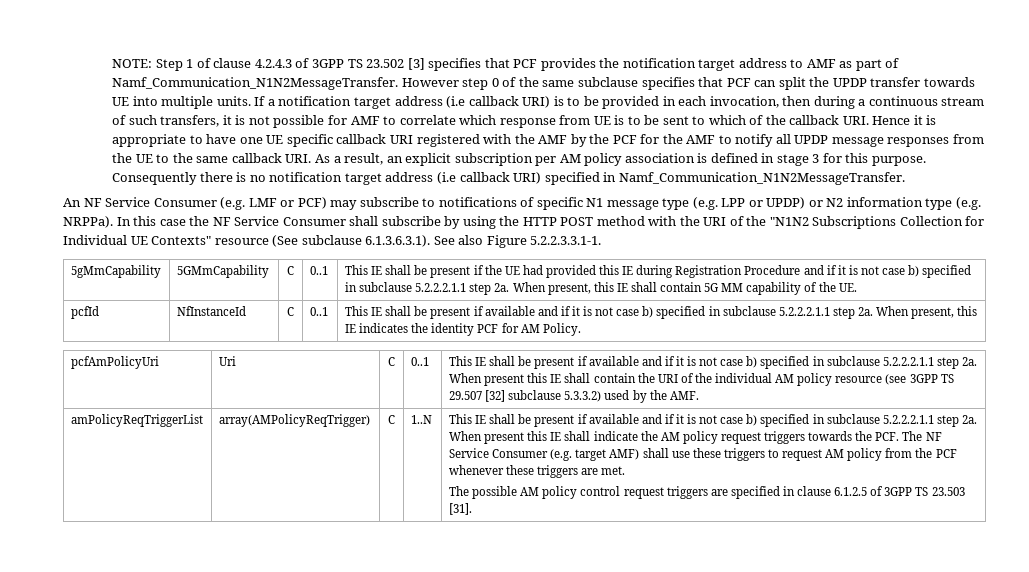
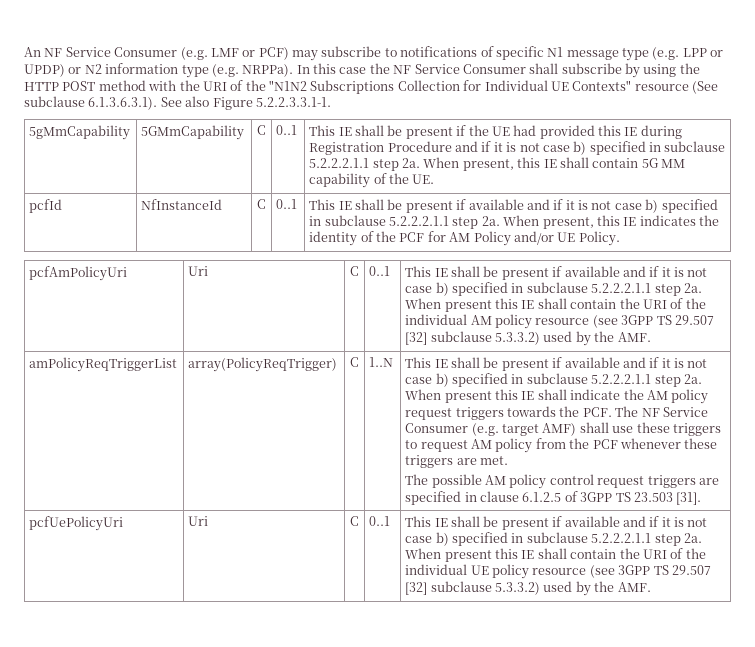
[112,58,900,71] [112,77,975,90] [112,96,985,109] [112,115,937,128] [112,134,984,147] [112,153,926,166] [112,172,905,185] NOTE: Step 1 of clause 4.2.4.3 of 3GPP TS 23.502 [3] specifies that PCF provides the notification target address to AMF as part of Namf_Communication_N1N2MessageTransfer. However step 0 of the same subclause specifies that PCF can split the UPDP transfer towards UE into multiple units. If a notification target address (i.e callback URI) is to be provided in each invocation, then during a continuous stream of such transfers, it is not possible for AMF to correlate which response from UE is to be sent to which of the callback URI. Hence it is appropriate to have one UE specific callback URI registered with the AMF by the PCF for the AMF to notify all UPDP message responses from the UE to the same callback URI. As a result, an explicit subscription per AM policy association is defined in stage 3 for this purpose. Consequently there is no notification target address (i.e callback URI) specified in Namf_Communication_N1N2MessageTransfer. // -> (24, 52) none
(475, 329) none -> [360,231,397,242] of the
(540, 328) none -> [473,231,576,246] Policy and/or UE
[218,414,370,427] array(AMPolicyReqTrigger) -> [188,357,338,372] array(PolicyReqTrigger)
(472, 509) none -> [29,516,124,531] [188,516,209,526] [350,516,359,526] [369,516,391,526] [405,516,708,530] [405,532,702,546] [405,548,706,562] [405,564,711,579] [405,581,651,596] // pcfUePolicyUri | Uri | C | 0..1 | This IE shall be present if available and if it is not case b) specified in subclause 5.2.2.2.1.1 step 2a. When present this IE shall contain the URI of the individual UE policy resource (see 3GPP TS 29.507 [32] subclause 5.3.3.2) used by the AMF.

